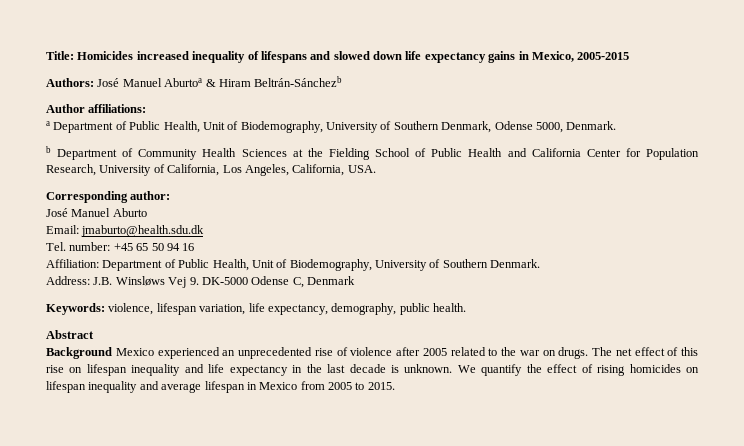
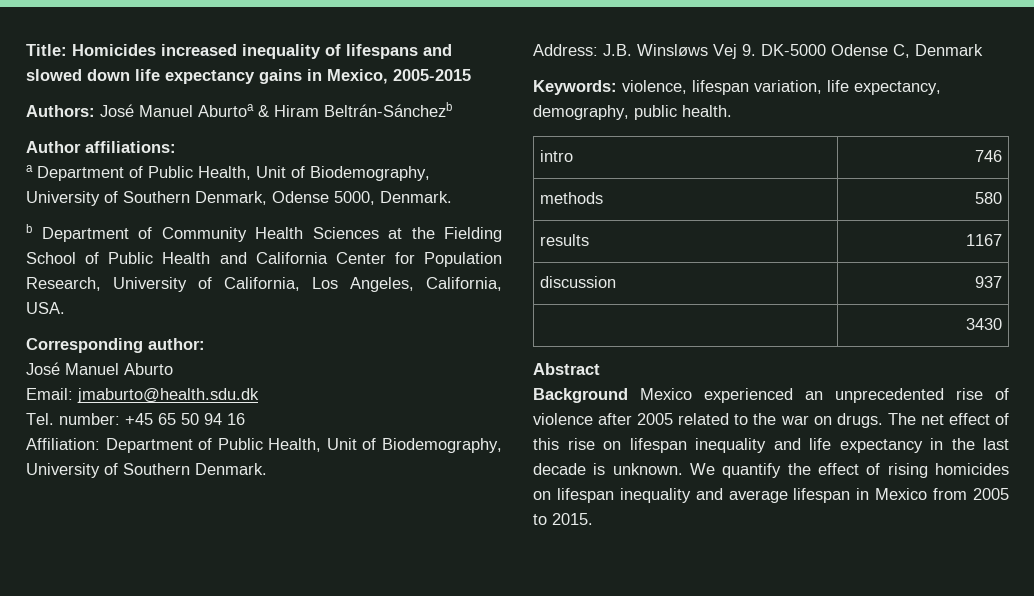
(466, 307) none -> [539,150,573,162] [975,150,1003,162] [539,192,603,204] [975,192,1003,204] [539,234,589,246] [966,234,1003,246] [539,276,616,288] [975,276,1003,288] [966,318,1003,330] // intro | 746 // methods | 580 // results | 1167 // discussion | 937 // | 3430

